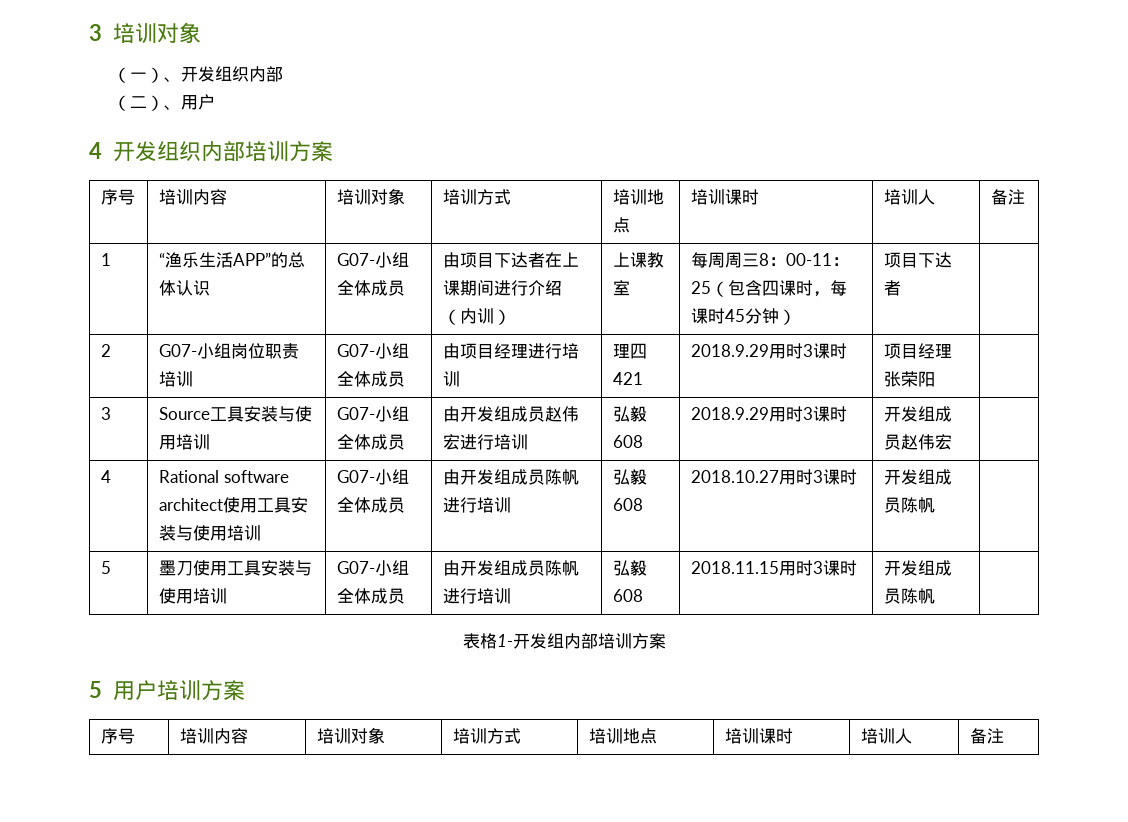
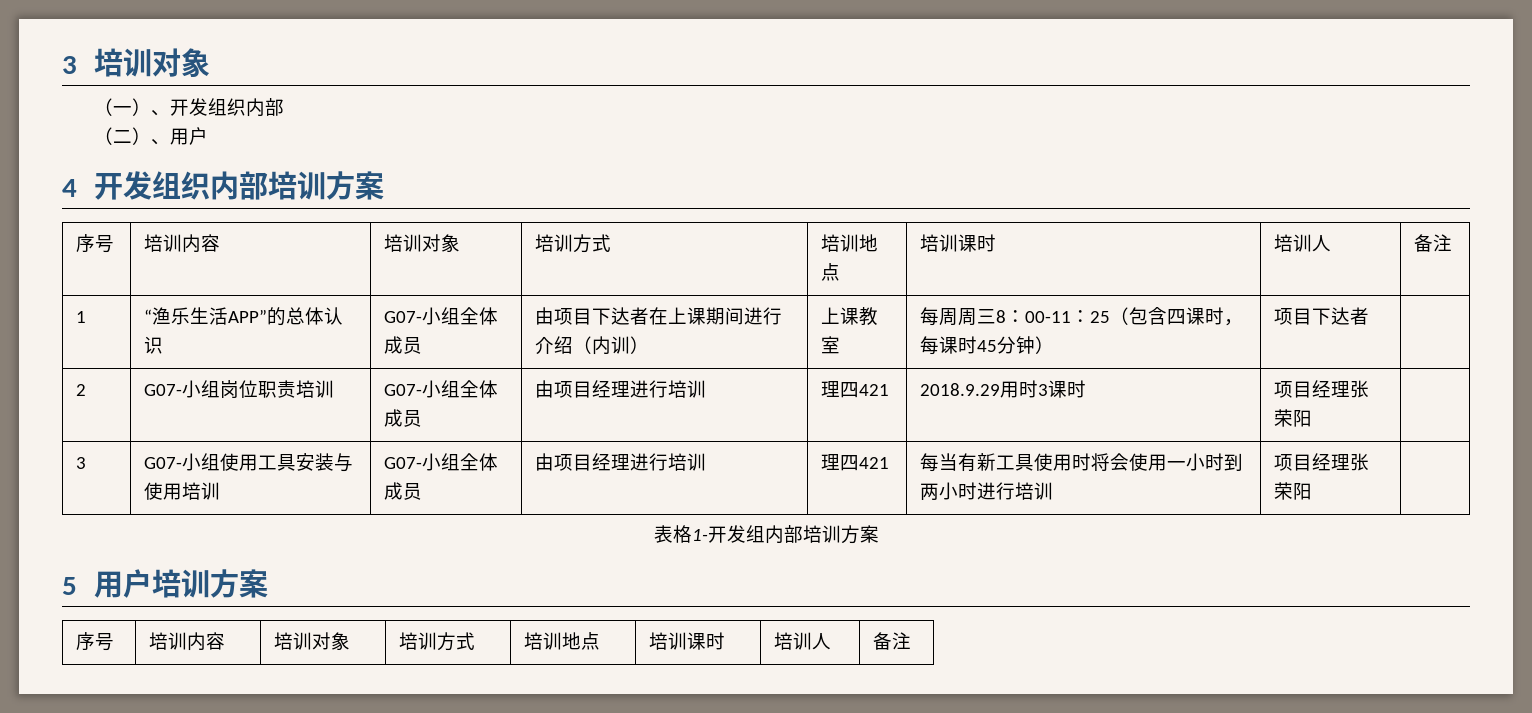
[159,406,313,422] [159,434,211,450] [337,406,410,422] [337,434,406,450] [443,406,580,422] [443,434,529,450] [613,406,648,422] [613,435,644,448] [691,406,848,422] [884,406,953,422] [884,434,953,450] [101,470,112,483] [159,470,289,483] [159,498,224,511] Source工具安装与使用培训 | G07-小组全体成员 | 由开发组成员赵伟宏进行培训 | 弘毅608 | 2018.9.29用时3课时 | 开发组成员赵伟宏 | // 4 | Rational software architect -> [144,453,221,471] G07-小组
[460,469,580,485] [443,497,512,513] [613,469,648,485] [613,498,644,511] [691,469,858,485] [884,469,953,485] [884,497,936,513] [101,561,112,574] [159,560,313,576] [159,588,228,604] [337,560,410,576] [337,588,406,604] [443,560,580,576] [443,588,512,604] [613,560,648,576] [613,589,644,602] [691,560,858,576] [884,560,953,576] [884,588,936,604] 开发组成员陈帆进行培训 | 弘毅608 | 2018.10.27用时3课时 | 开发组成员陈帆 | // 5 | 墨刀使用工具安装与使用培训 | G07-小组全体成员 | 由开发组成员陈帆进行培训 | 弘毅608 | 2018.11.15用时3课时 | 开发组成员陈帆 -> [554,453,707,471] [821,454,890,471] [920,453,1244,472] [920,482,1054,500] [1274,453,1370,471] [1274,482,1313,500] 项目经理进行培训 | 理四421 | 每当有新工具使用时将会使用一小时到两小时进行培训 | 项目经理张荣阳

